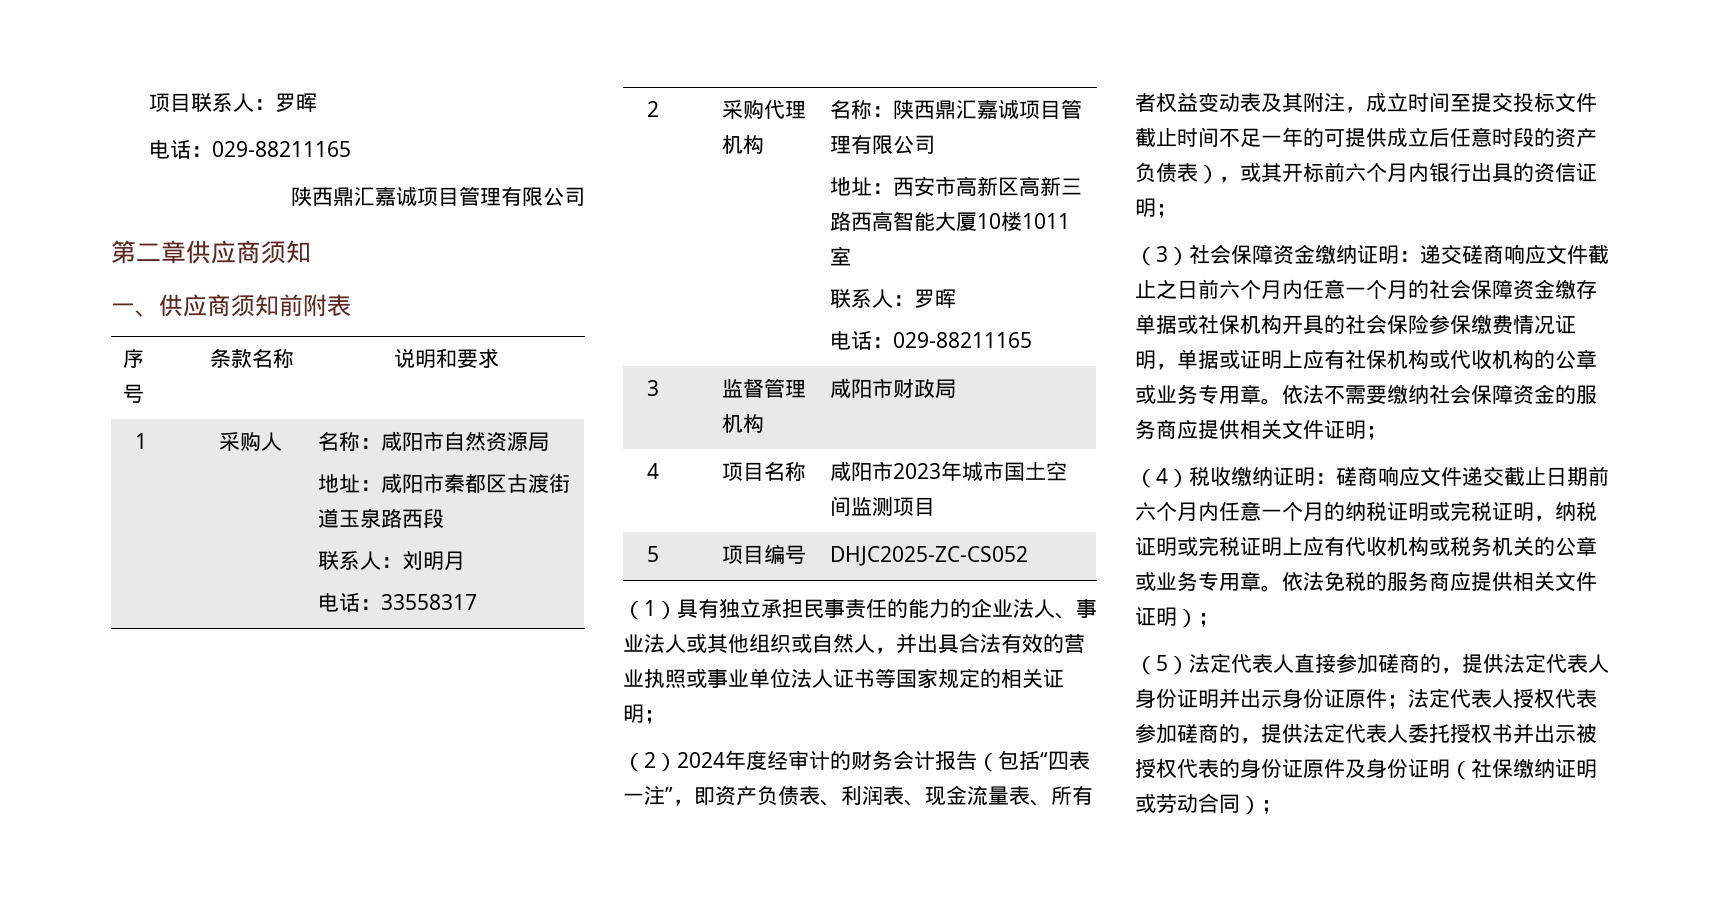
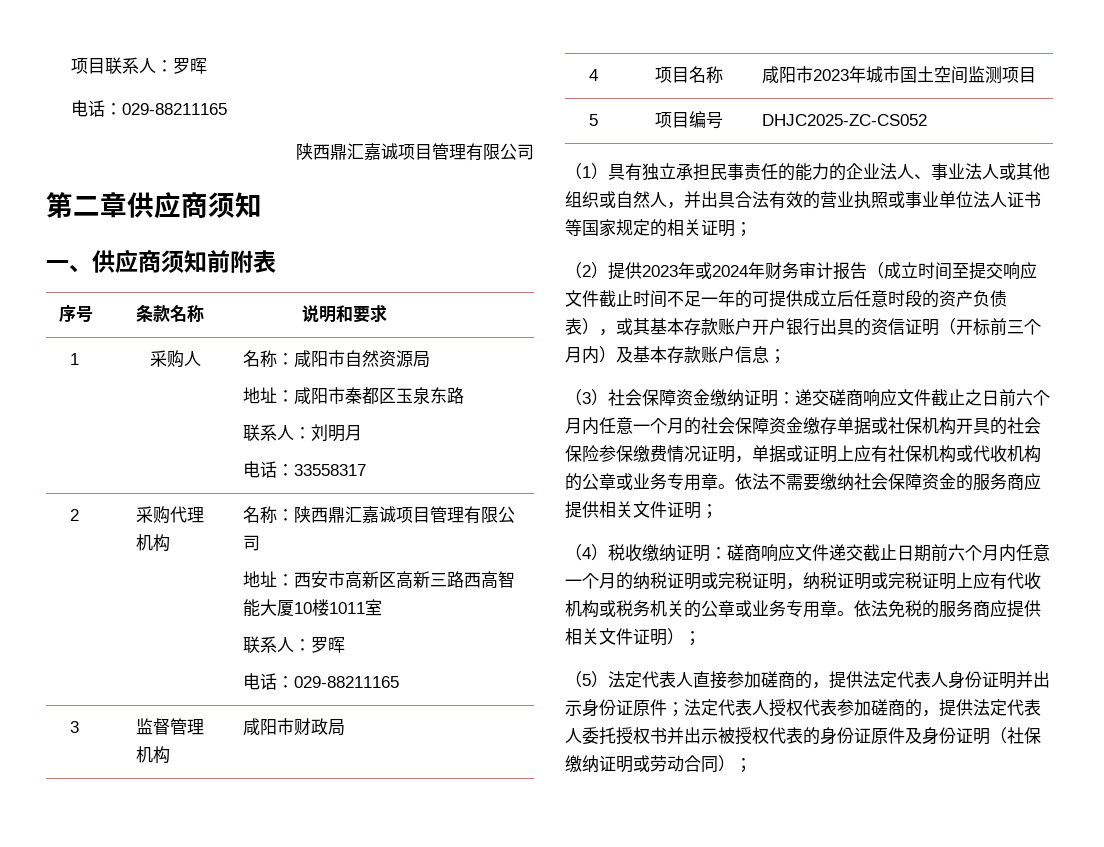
[506,474,570,493] [317,508,444,528] 古渡街道玉泉路西段 -> [396,387,465,404] 玉泉东路
[677,750,1090,772] [623,785,1093,806] [1135,92,1366,113] 2024年度经审计的财务会计报告（包括“四表一注”，即资产负债表、利润表、现金流量表、所有者权益变动表及其附注， -> [608,262,884,280] 提供2023年或2024年财务审计报告（
[1513,93,1555,112] 投标 -> [1003,262,1037,280] 响应
[1282,162,1429,183] 开标前六个月内 -> [650,318,786,335] 基本存款账户开户
(1156, 207) none -> [939,318,1041,336] [565,346,769,364] （开标前三个月内）及基本存款账户信息

